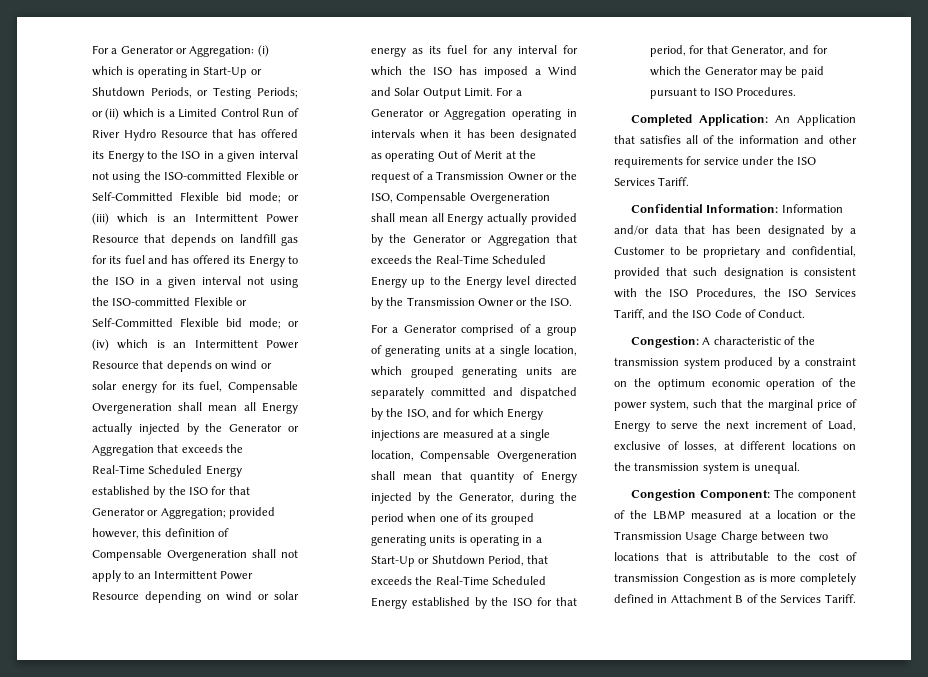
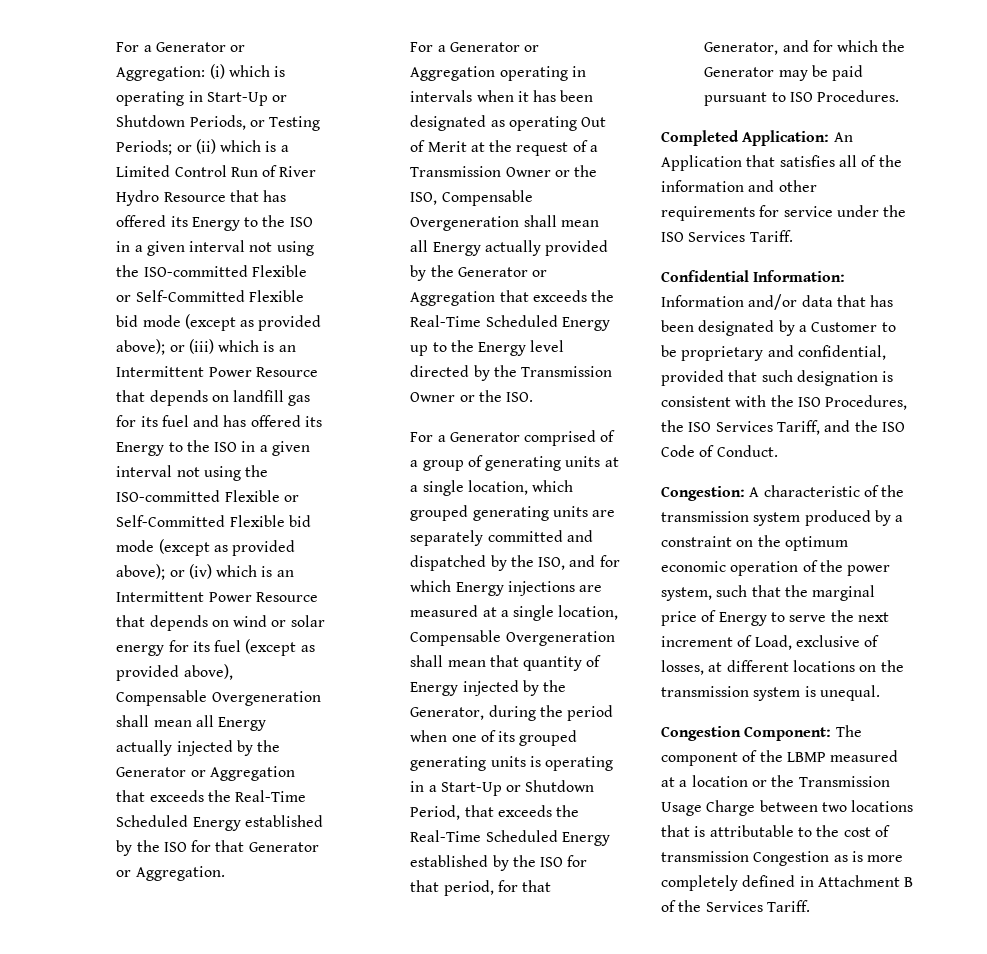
[248,192,281,203] mode; -> [142,314,322,331] [116,339,166,355] mode (except as provided above);
[248,318,281,329] mode; -> [116,539,296,556] [116,564,166,580] mode (except as provided above);
[199,381,223,392] fuel, -> [214,639,315,656] [116,664,233,681] fuel (except as provided above),
[160,507,276,519] [91,528,230,539] [91,549,298,561] [91,570,254,582] [91,591,299,603] [370,45,578,57] [370,66,577,78] [370,87,494,99] Aggregation; provided however, this definition of Compensable Overgeneration shall not apply to an Intermittent Power Resource depending on wind or solar energy as its fuel for any interval for which the ISO has imposed a Wind and Solar Output Limit. -> [135,866,225,881] Aggregation. //

